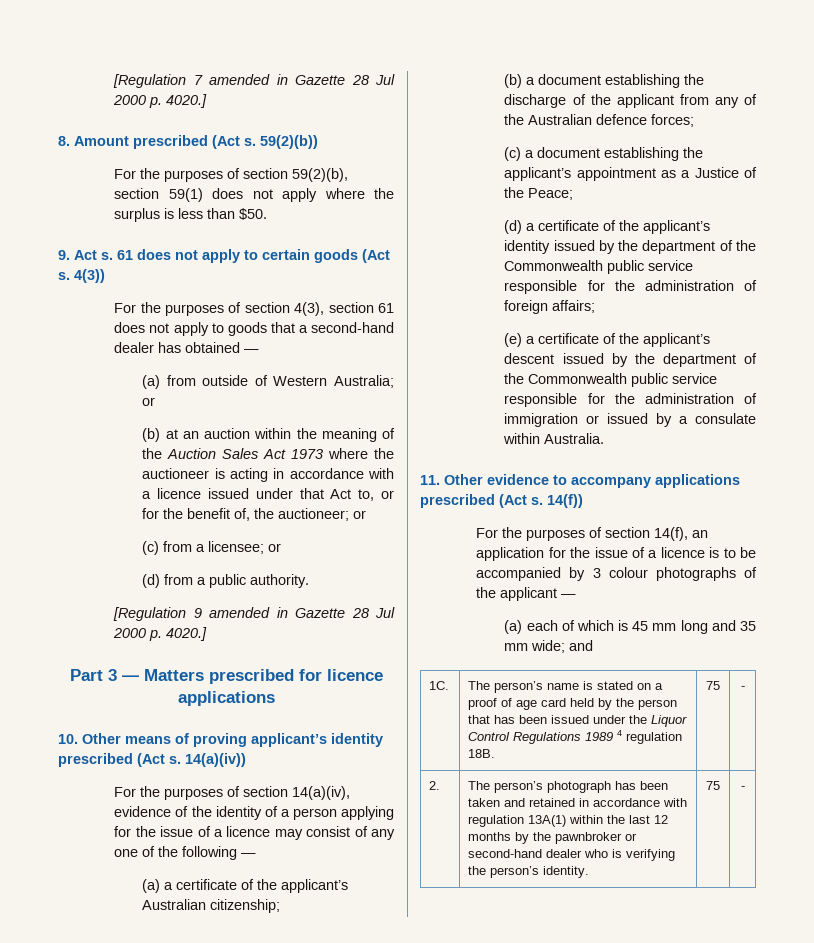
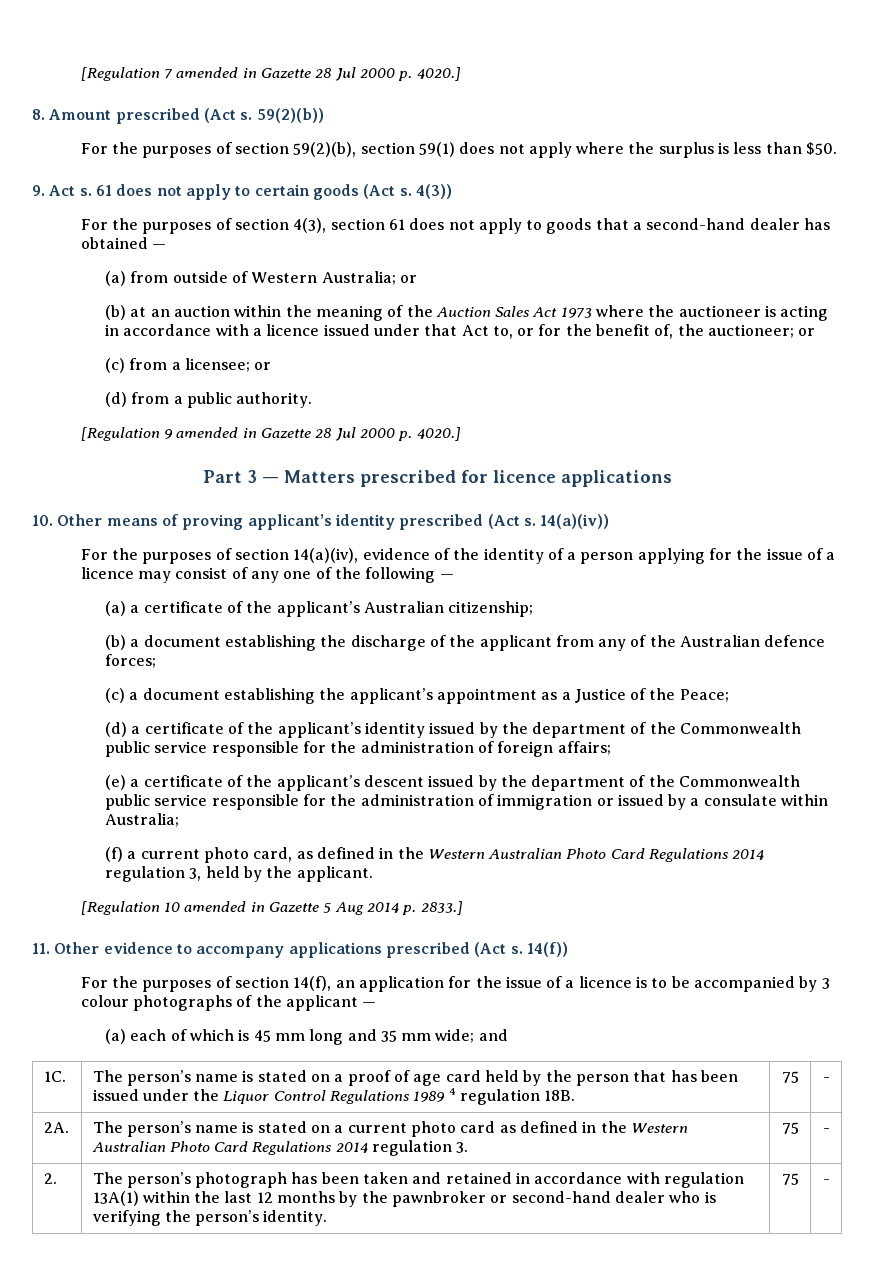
[544,433,605,444] Australia. -> [104,813,179,827] [104,847,765,863] [104,866,373,882] [80,901,463,915] Australia; // (f) a current photo card, as defined in the Western Australian Photo Card Regulations 2014 regulation 3, held by the applicant. // [Regulation 10 amended in Gazette 5 Aug 2014 p. 2833.]
(745, 688) none -> [43,1122,69,1133] [92,1121,688,1137] [91,1140,469,1156] [781,1122,799,1134] [822,1128,830,1133] // 2A. | The person’s name is stated on a current photo card as defined in the Western Australian Photo Card Regulations 2014 regulation 3. | 75 | -

